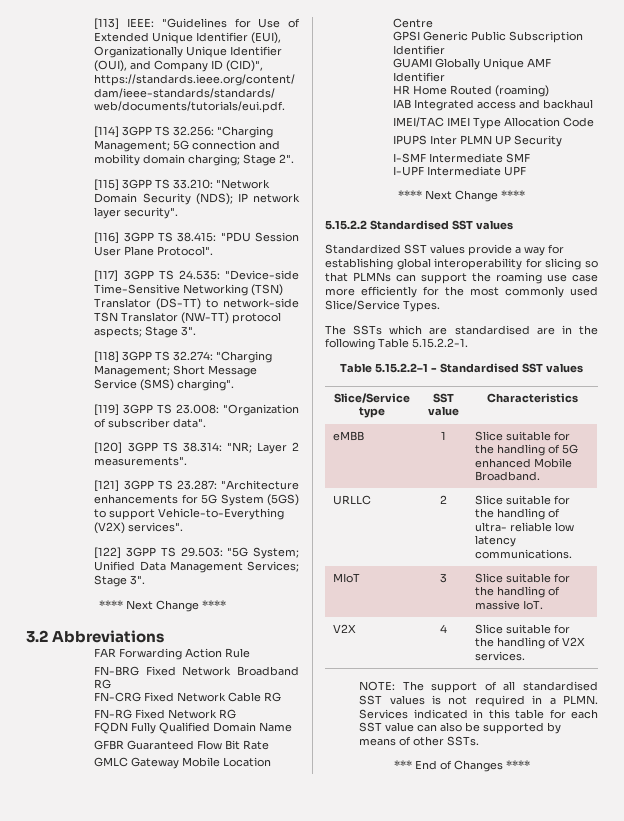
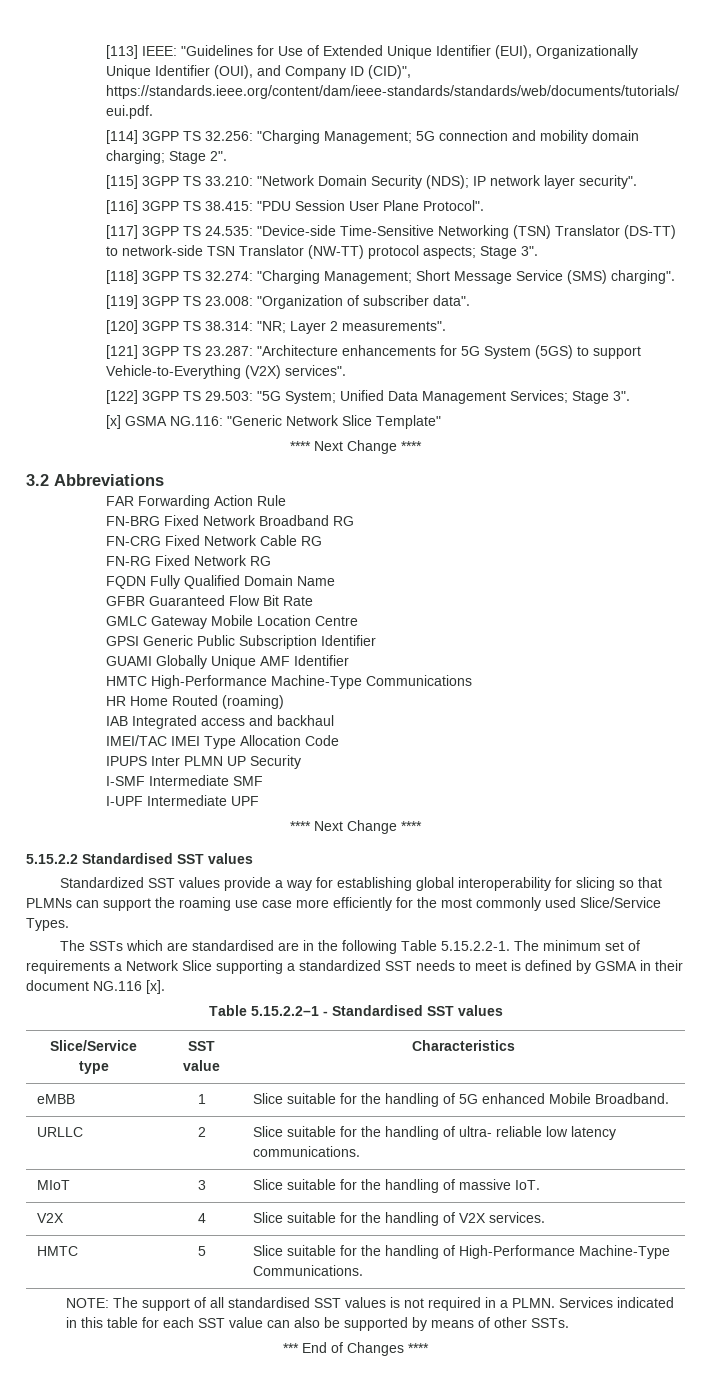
(146, 580) none -> [106,415,442,429] // [x] GSMA NG.116: "Generic Network Slice Template"
(446, 77) none -> [106,675,473,689] // HMTC High-Performance Machine-Type Communications
(468, 343) none -> [514,940,641,951] [26,960,683,974] [26,980,165,994] The minimum set of requirements a Network Slice supporting a standardized SST needs to meet is defined by GSMA in their document NG.116 [x].
(525, 656) none -> [36,1246,78,1256] [197,1246,206,1256] [252,1245,670,1259] [252,1265,363,1276] // HMTC | 5 | Slice suitable for the handling of High-Performance Machine-Type Communications.

